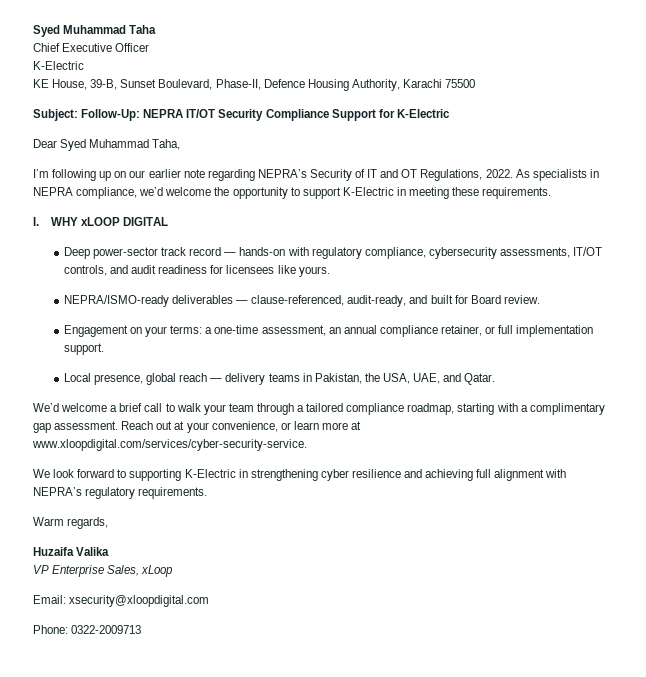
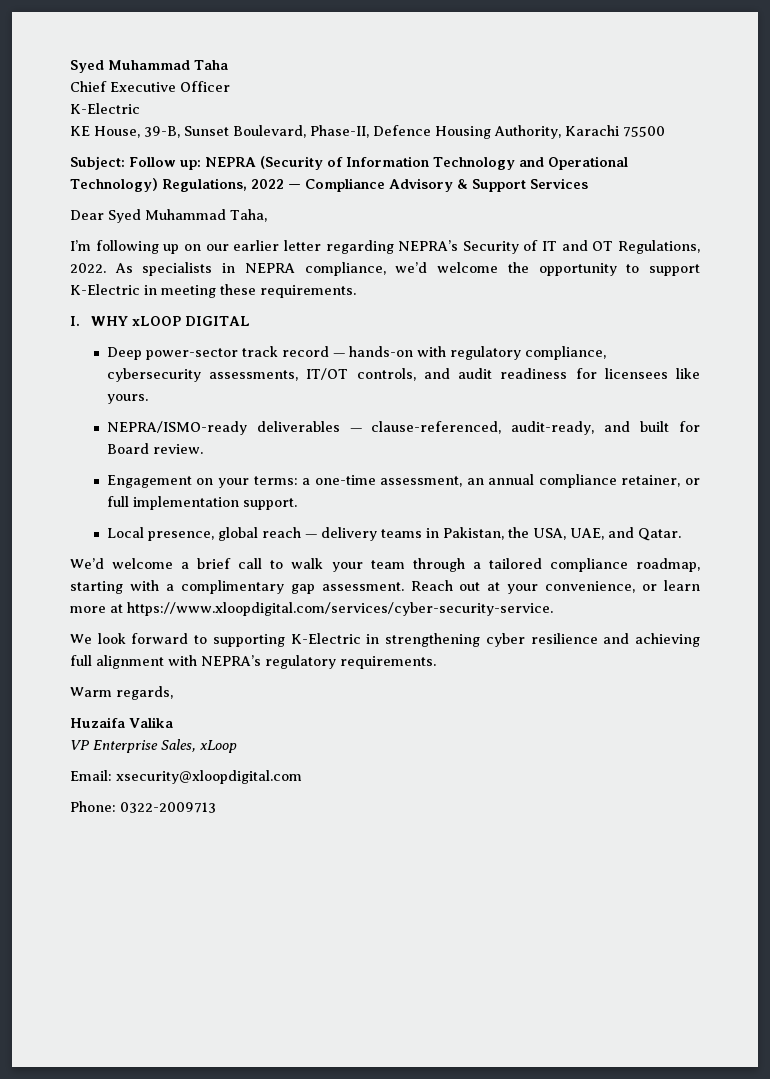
[81,109,450,121] Follow-Up: NEPRA IT/OT Security Compliance Support for K-Electric -> [129,156,628,170] [70,178,588,192] Follow up: NEPRA (Security of Information Technology and Operational Technology) Regulations, 2022 — Compliance Advisory & Support Services
[183,169,205,178] note -> [283,240,321,251] letter
[32,439,307,451] www.xloopdigital.com/services/cyber-security-service. -> [127,602,553,616] https://www.xloopdigital.com/services/cyber-security-service.

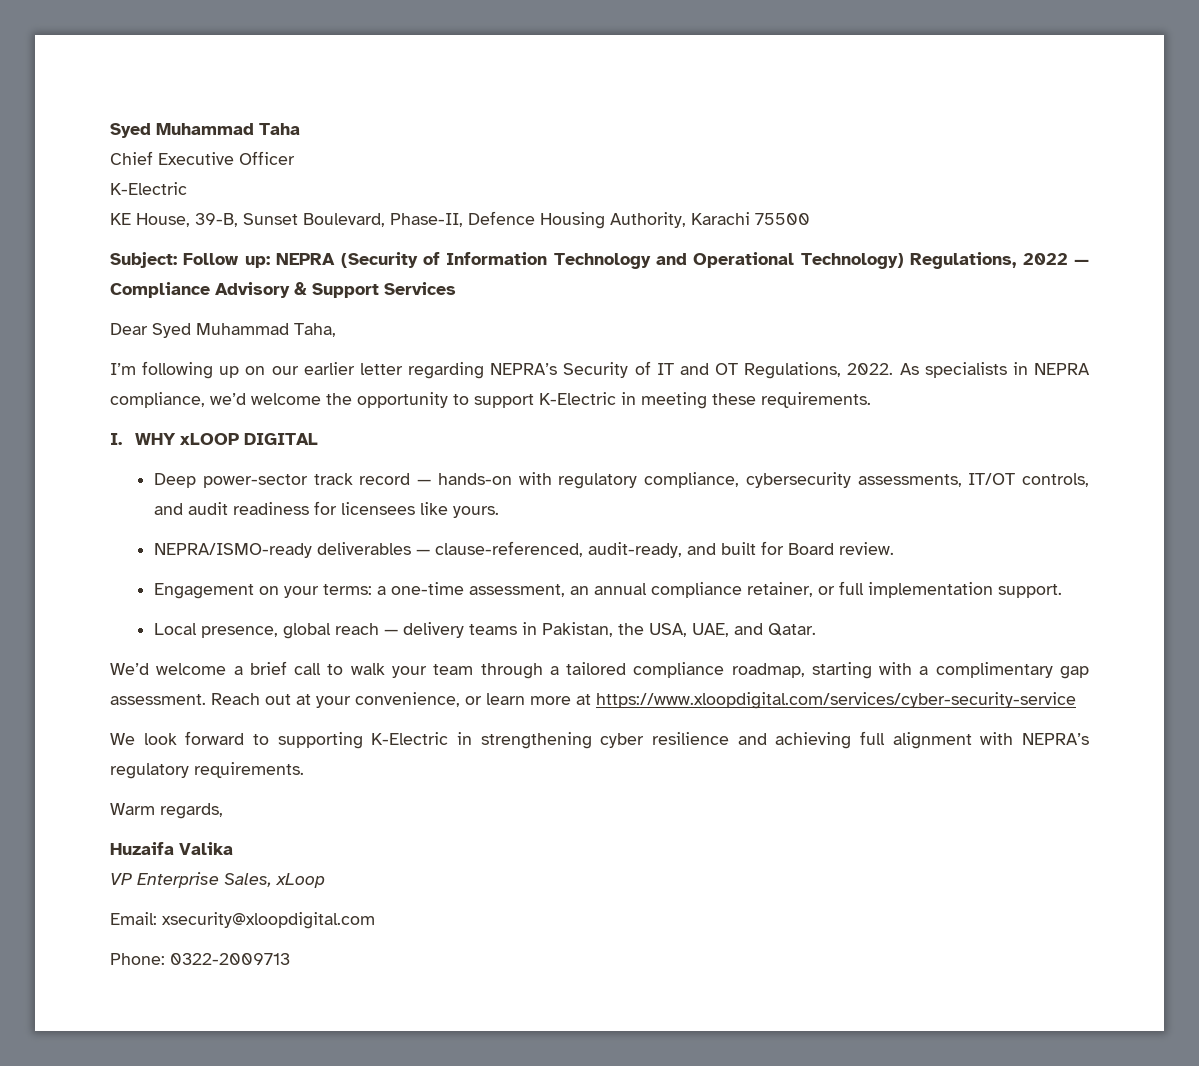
[127,602,553,616] https://www.xloopdigital.com/services/cyber-security-service. -> [596,692,1076,709] https://www.xloopdigital.com/services/cyber-security-service

